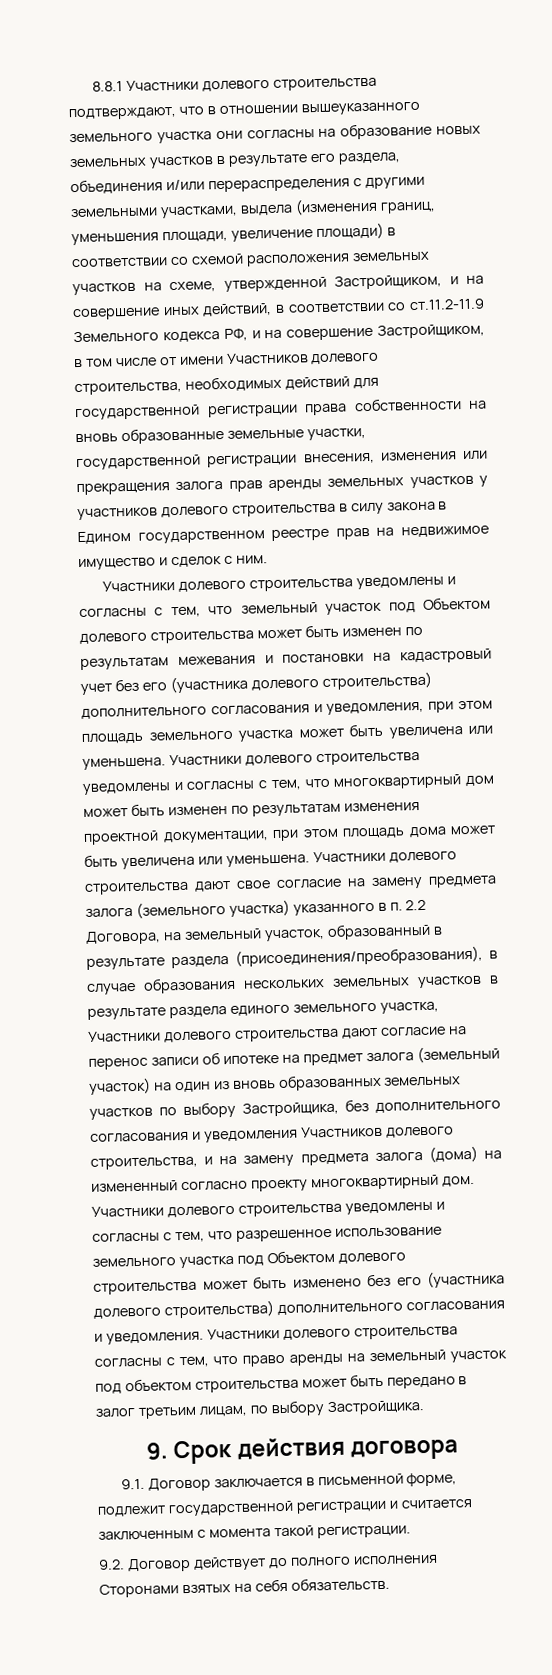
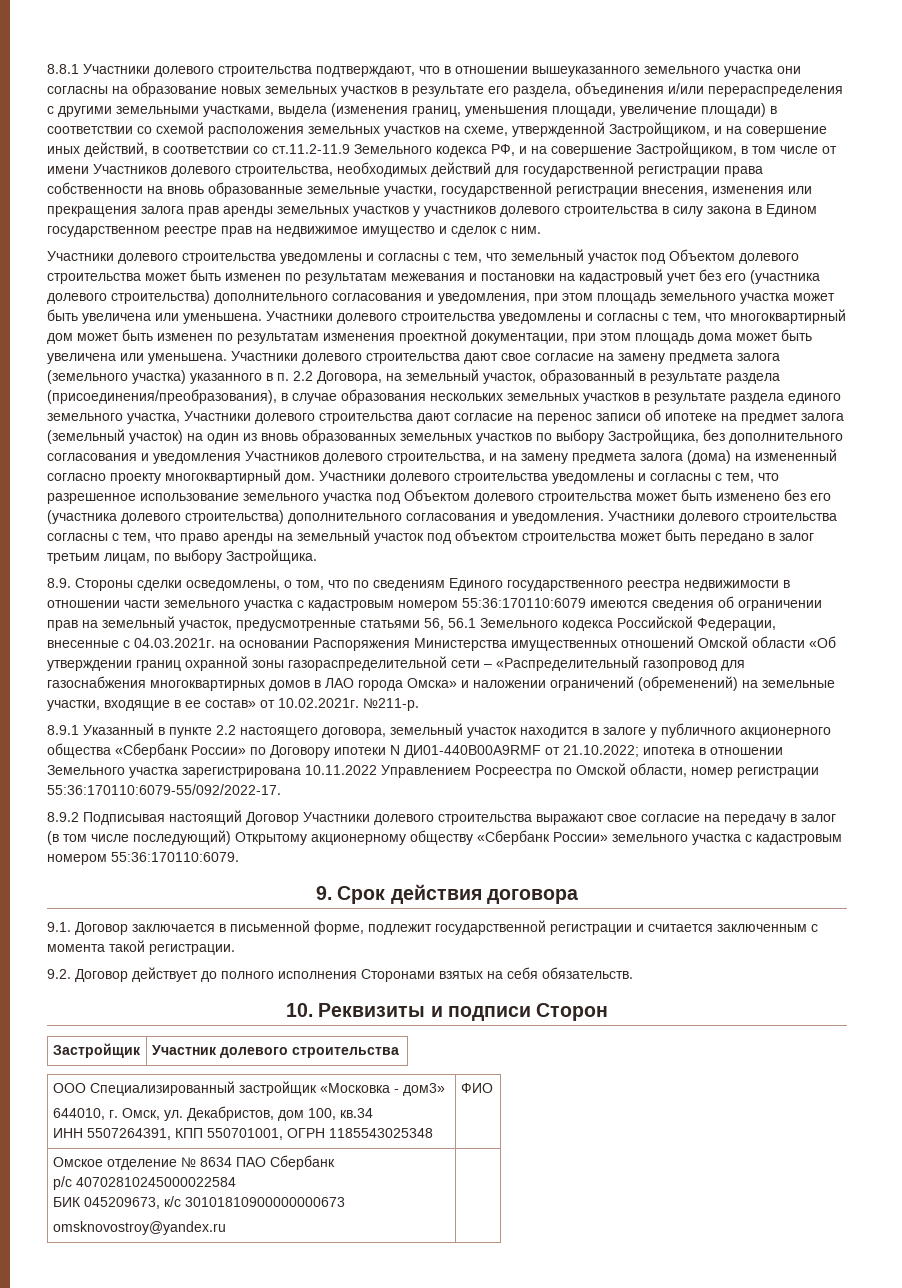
(424, 1408) none -> [47,578,790,591] [47,596,822,611] [47,616,776,631] [47,636,836,651] [47,656,745,671] [47,676,835,691] [47,698,419,711] [47,723,831,738] [47,743,783,758] [47,763,819,778] [47,784,281,795] [47,810,836,825] [47,830,842,845] [47,852,239,865] // 8.9. Стороны сделки осведомлены, о том, что по сведениям Единого государственного реестра недвижимости в отношении части земельного участка с кадастровым номером 55:36:170110:6079 имеются сведения об ограничении прав на земельный участок, предусмотренные статьями 56, 56.1 Земельного кодекса Российской Федерации, внесенные с 04.03.2021г. на основании Распоряжения Министерства имущественных отношений Омской области «Об утверждении границ охранной зоны газораспределительной сети – «Распределительный газопровод для газоснабжения многоквартирных домов в ЛАО города Омска» и наложении ограничений (обременений) на земельные участки, входящие в ее состав» от 10.02.2021г. №211-р. // 8.9.1 Указанный в пункте 2.2 настоящего договора, земельный участок находится в залоге у публичного акционерного общества «Сбербанк России» по Договору ипотеки N ДИ01-440B00A9RMF от 21.10.2022; ипотека в отношении Земельного участка зарегистрирована 10.11.2022 Управлением Росреестра по Омской области, номер регистрации 55:36:170110:6079-55/092/2022-17. // 8.9.2 Подписывая настоящий Договор Участники долевого строительства выражают свое согласие на передачу в залог (в том числе последующий) Открытому акционерному обществу «Сбербанк России» земельного участка с кадастровым номером 55:36:170110:6079.
(390, 1584) none -> [285,1003,609,1021] [52,1043,141,1058] [151,1045,399,1058] [52,1081,445,1096] [52,1106,373,1121] [52,1128,433,1140] [460,1083,493,1093] [52,1155,335,1170] [52,1176,236,1190] [52,1196,345,1209] [52,1221,226,1235] // 10. Реквизиты и подписи Сторон // Застройщик | Участник долевого строительства // ООО Специализированный застройщик «Московка - дом3» // 644010, г. Омск, ул. Декабристов, дом 100, кв.34 // ИНН 5507264391, КПП 550701001, ОГРН 1185543025348 | ФИО // Омское отделение № 8634 ПАО Сбербанк // р/с 40702810245000022584 // БИК 045209673, к/с 30101810900000000673 // omsknovostroy@yandex.ru |

